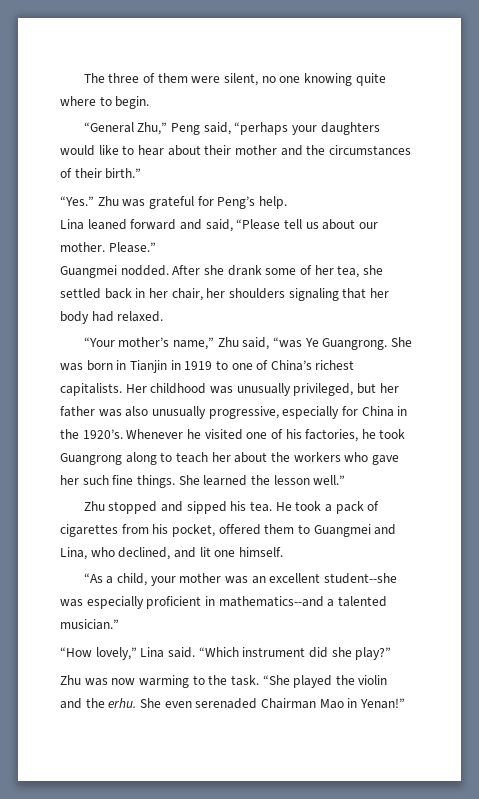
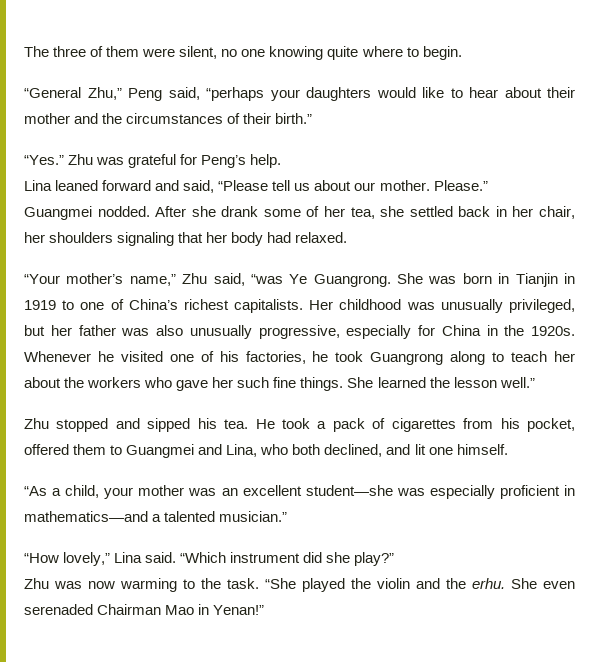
[82,429,123,439] 1920’s. -> [531,326,575,336] 1920s.
(115, 552) none -> [292,444,321,455] both
[323,573,397,584] student--she -> [305,485,393,496] student—she
[218,596,324,607] mathematics--and -> [24,511,148,522] mathematics—and

